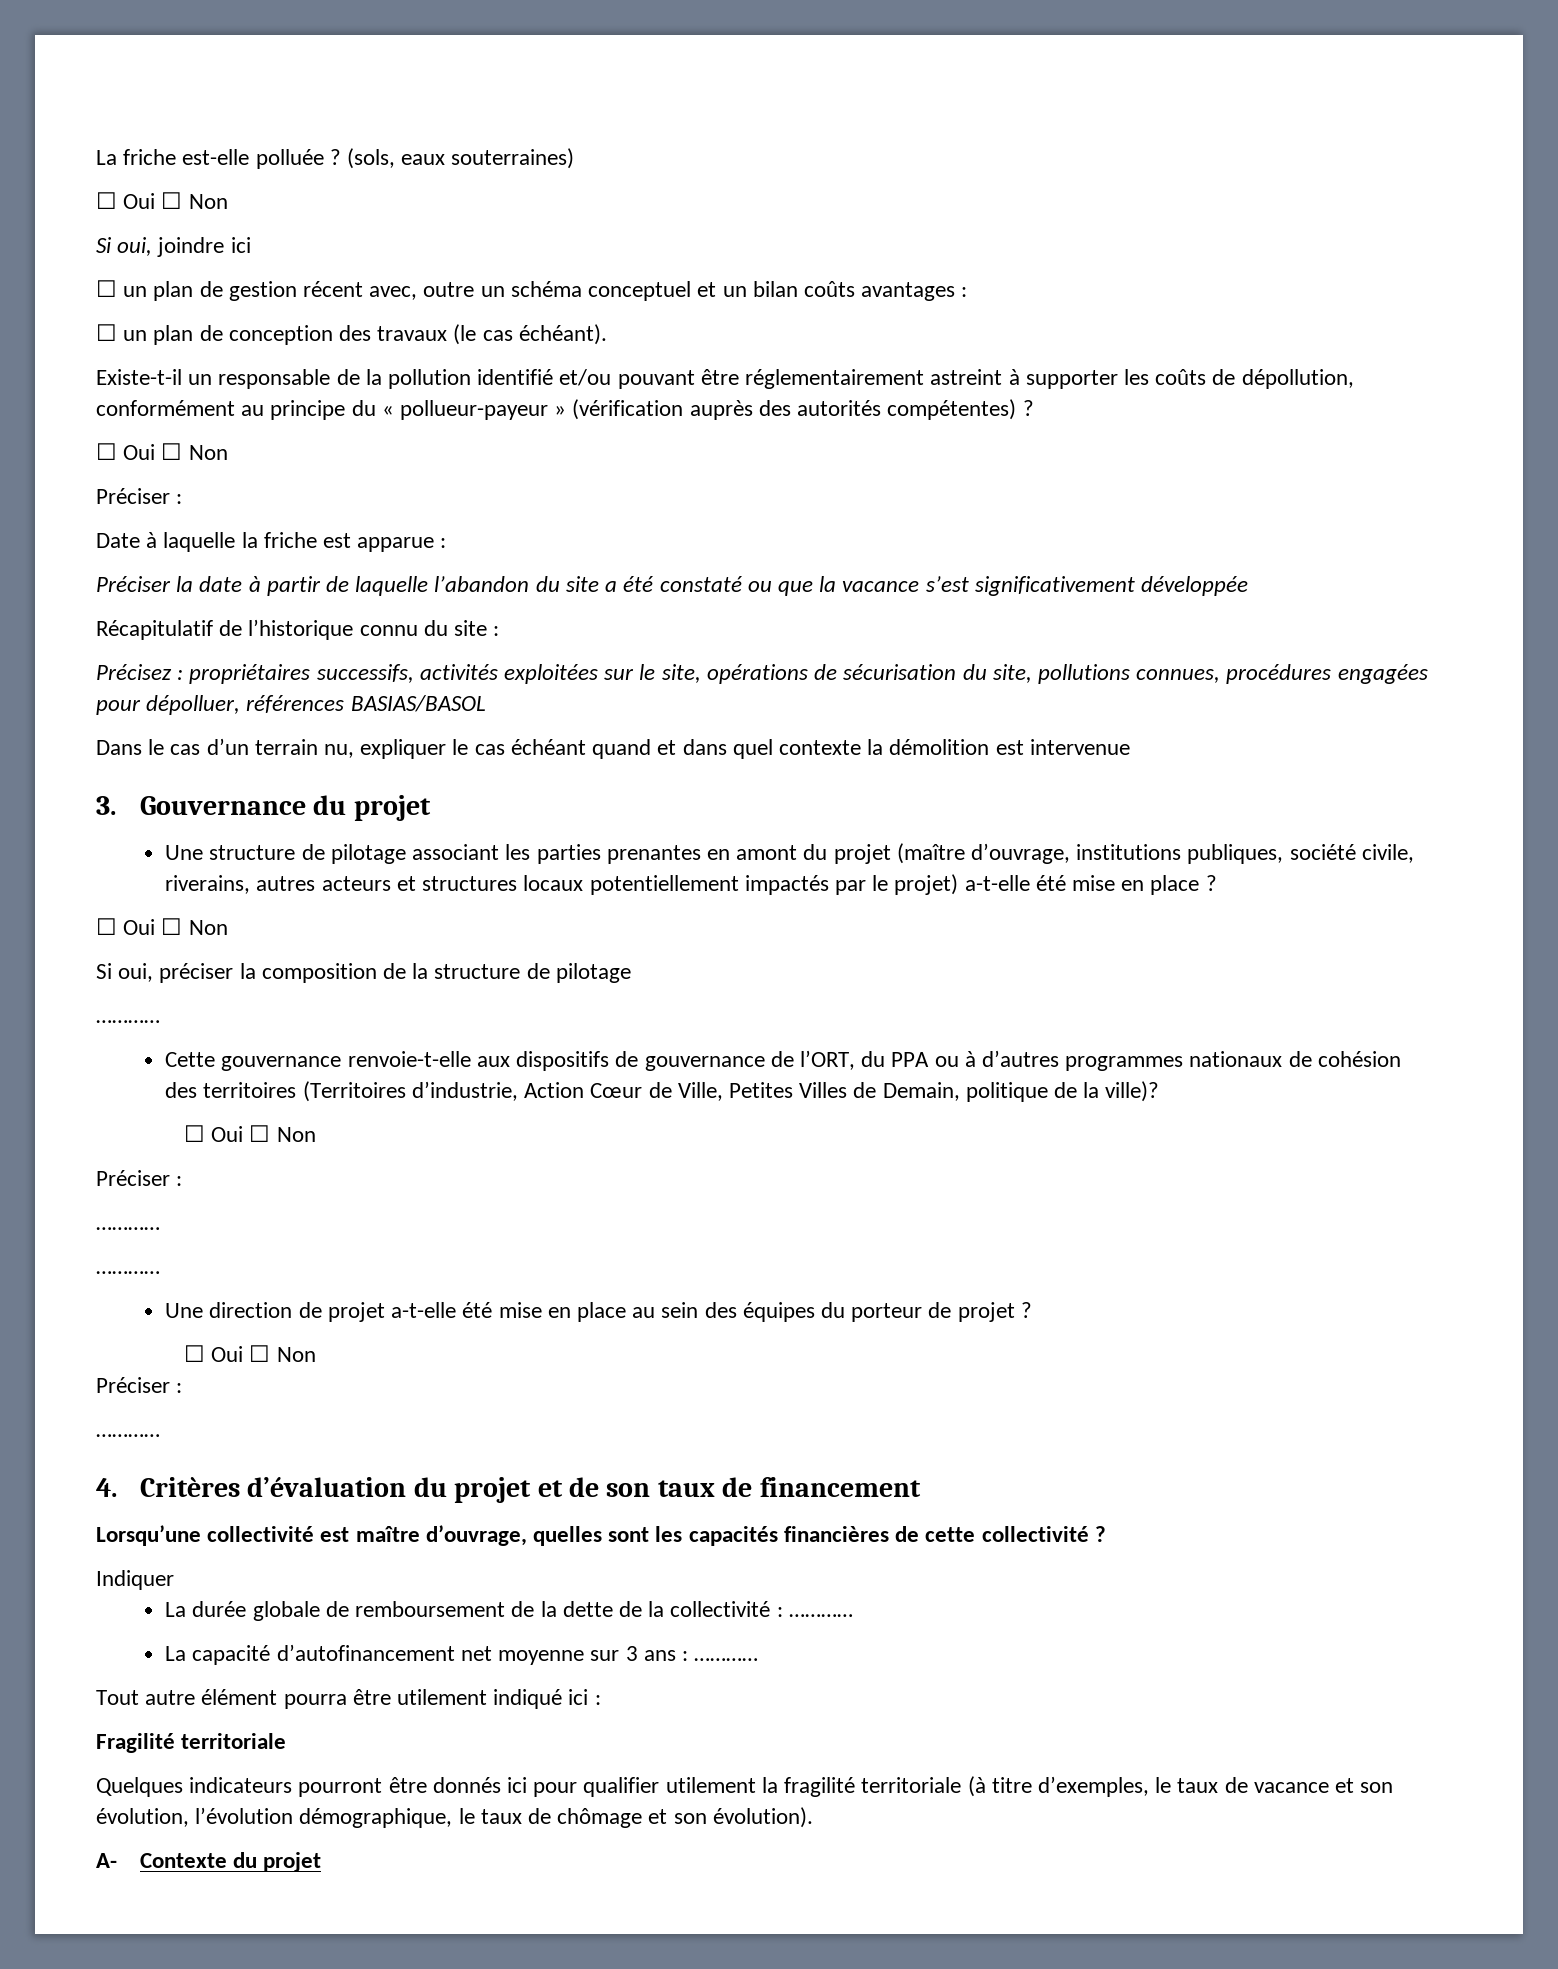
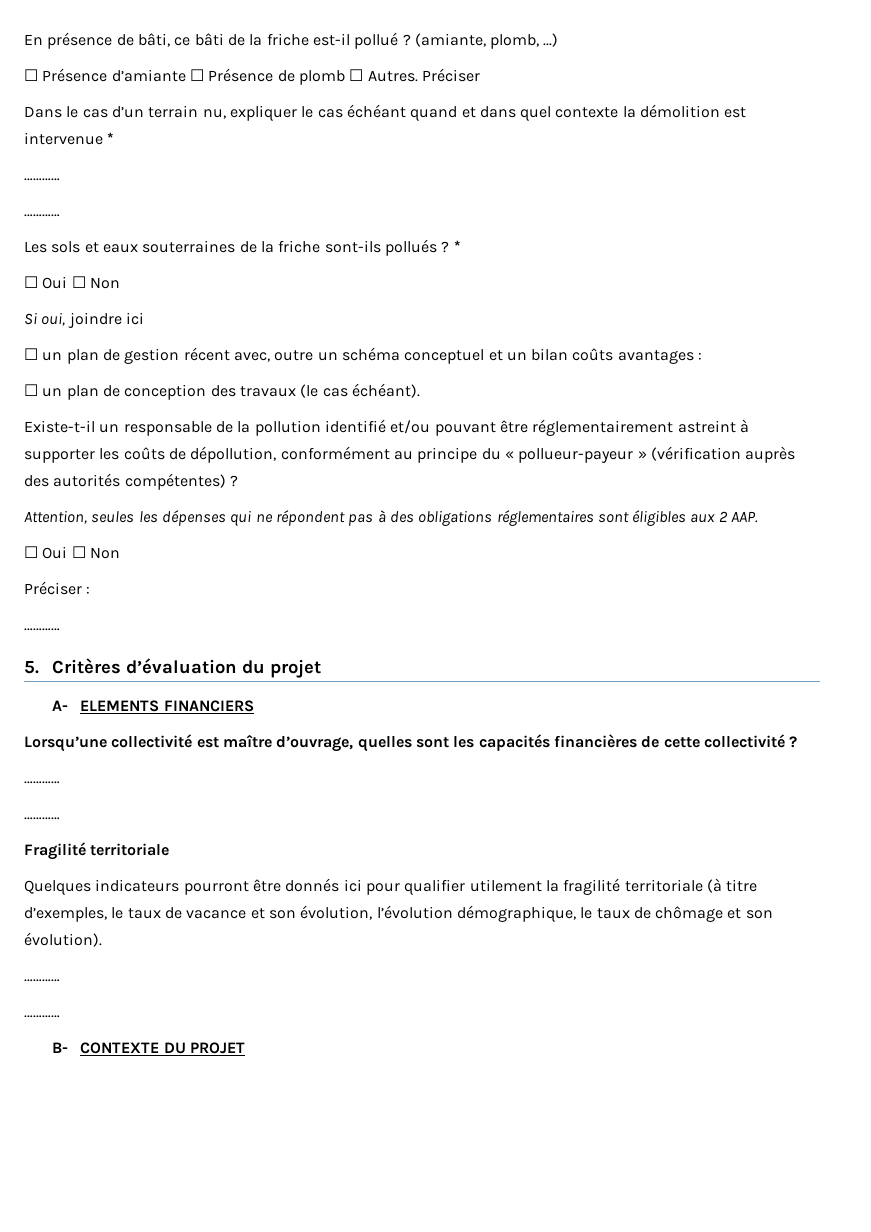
[96,148,575,169] La friche est-elle polluée ? (sols, eaux souterraines) -> [24,32,559,49] [24,68,480,85] [24,104,747,121] [24,132,115,145] [24,178,60,181] [24,214,60,217] [24,239,461,256] En présence de bâti, ce bâti de la friche est-il pollué ? (amiante, plomb, ...) // ☐ Présence d’amiante ☐ Présence de plomb ☐ Autres. Préciser // Dans le cas d’un terrain nu, expliquer le cas échéant quand et dans quel contexte la démolition est intervenue * // ………… // ………… // Les sols et eaux souterraines de la friche sont-ils pollués ? *
[96,443,228,460] [96,488,183,504] [96,532,447,552] [96,576,1248,596] [96,619,500,640] [96,664,1428,684] [96,695,486,715] [96,738,1130,759] [96,795,431,821] [165,843,1414,864] [165,874,1217,895] [96,918,228,935] [96,963,631,983] [96,1020,160,1023] [165,1050,1401,1071] [165,1081,1160,1102] [183,1125,316,1142] [96,1170,183,1186] [96,1227,160,1230] [96,1271,160,1274] [165,1302,1032,1322] [183,1345,316,1362] [96,1377,183,1393] [96,1434,160,1437] [96,1478,117,1497] ☐ Oui ☐ Non // Préciser : // Date à laquelle la friche est apparue : // Préciser la date à partir de laquelle l’abandon du site a été constaté ou que la vacance s’est significativement développée // Récapitulatif de l’historique connu du site : // Précisez : propriétaires successifs, activités exploitées sur le site, opérations de sécurisation du site, pollutions connues, procédures engagées pour dépolluer, références BASIAS/BASOL // Dans le cas d’un terrain nu, expliquer le cas échéant quand et dans quel contexte la démolition est intervenue // 3. Gouvernance du projet // Une structure de pilotage associant les parties prenantes en amont du projet (maître d’ouvrage, institutions publiques, société civile, riverains, autres acteurs et structures locaux potentiellement impactés par le projet) a-t-elle été mise en place ? // ☐ Oui ☐ Non // Si oui, préciser la composition de la structure de pilotage // ………… // Cette gouvernance renvoie-t-elle aux dispositifs de gouvernance de l’ORT, du PPA ou à d’autres programmes nationaux de cohésion des territoires (Territoires d’industrie, Action Cœur de Ville, Petites Villes de Demain, politique de la ville)? // ☐ Oui ☐ Non // Préciser : // ………… // ………… // Une direction de projet a-t-elle été mise en place au sein des équipes du porteur de projet ? // ☐ Oui ☐ Non // Préciser : // ………… // 4. -> [24,510,759,526] [24,546,120,559] [24,581,91,595] [24,628,60,631] [24,661,39,674] Attention, seules les dépenses qui ne répondent pas à des obligations réglementaires sont éligibles aux 2 AAP. // ☐ Oui ☐ Non // Préciser : // ………… // 5.
[537,1477,921,1497] et de son taux de financement -> [52,700,254,712] // A- ELEMENTS FINANCIERS
[96,1570,174,1590] [165,1601,853,1621] [165,1644,759,1665] [96,1689,601,1709] Indiquer // La durée globale de remboursement de la dette de la collectivité : ………… // La capacité d’autofinancement net moyenne sur 3 ans : ………… // Tout autre élément pourra être utilement indiqué ici : -> [24,781,60,784] [24,817,60,820] ………… // …………
[96,1852,322,1872] A- Contexte du projet -> [24,979,60,982] [24,1015,60,1018] [52,1042,246,1054] ………… // ………… // B- CONTEXTE DU PROJET

